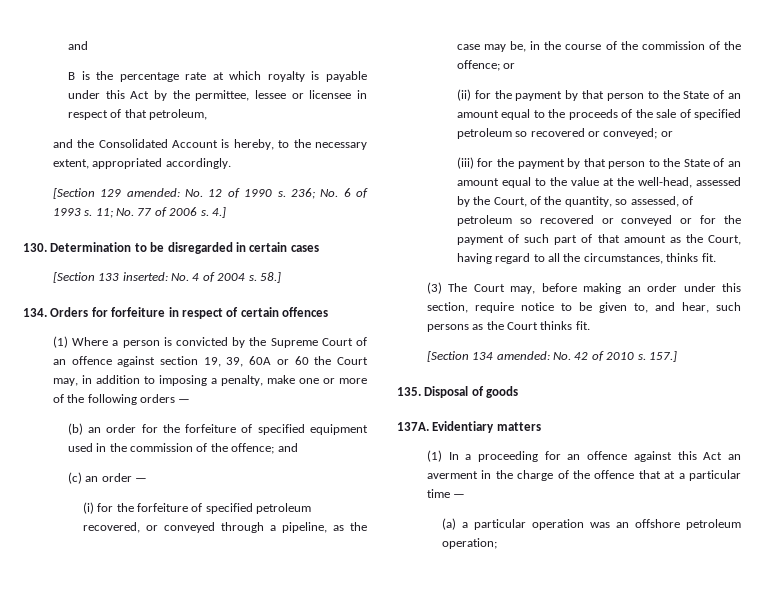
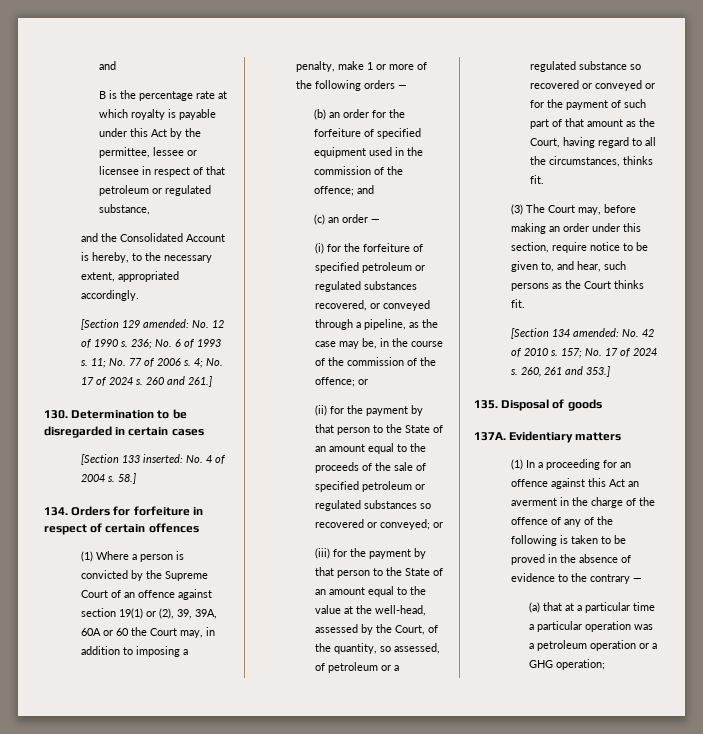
[149,109,208,120] petroleum, -> [98,185,211,196] [98,204,150,215] petroleum or regulated substance,
[211,207,226,218] 4.] -> [193,358,223,368] [80,376,212,387] 4; No. 17 of 2024 s. 260 and 261.]
[203,357,244,367] 19, 39, -> [118,608,217,619] 19(1) or (2), 39, 39A,
[298,378,319,384] one -> [366,62,373,70] 1
(312, 508) none -> [414,265,425,271] [314,281,417,292] or regulated substances
(512, 133) none -> [414,484,425,490] [314,500,417,511] or regulated substances
(512, 220) none -> [380,665,399,671] [529,61,627,72] or a regulated substance
[648,351,677,362] 157.] -> [560,348,657,358] [510,366,610,377] 157; No. 17 of 2024 s. 260, 261 and 353.]
(635, 474) none -> [550,516,613,527] [510,535,626,546] [510,554,631,565] [510,573,642,584] [528,602,540,613] of any of the following is taken to be proved in the absence of evidence to the contrary — // (a)
[453,494,466,498] [441,518,456,530] — // (a) -> (655, 606) none
[615,519,741,530] an offshore petroleum -> [528,640,657,651] [528,660,553,668] a petroleum operation or a GHG

